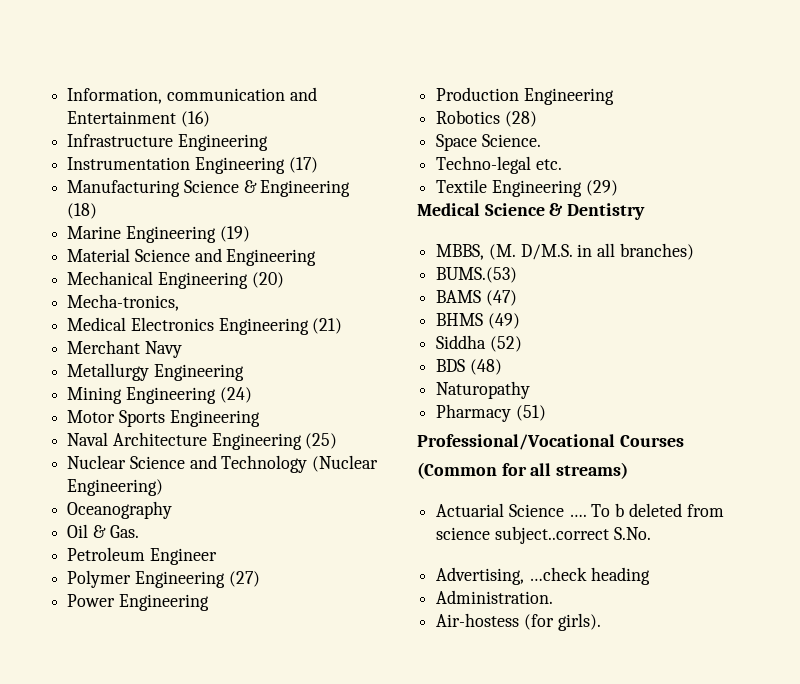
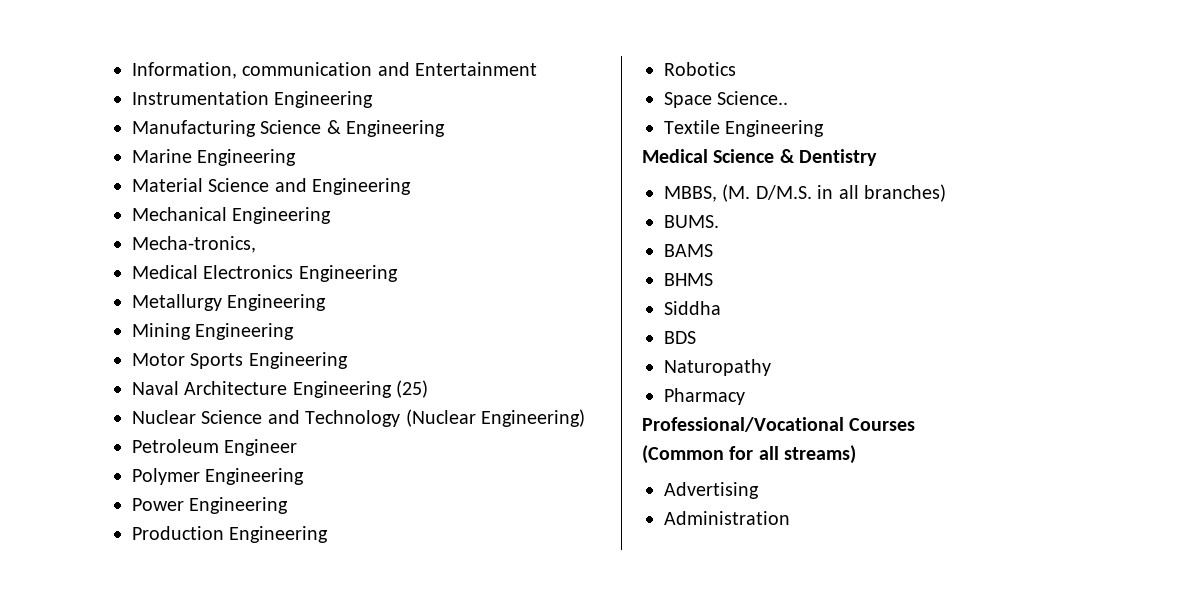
[180,111,210,127] [67,134,268,151] (16) // Infrastructure Engineering -> (538, 69) none
[288,157,318,173] (17) -> (374, 99) none
[67,203,98,219] (18) -> (446, 128) none
[219,226,250,242] (19) -> (297, 157) none
[251,272,284,288] (20) -> (332, 215) none
[312,318,343,334] [67,340,182,358] (21) // Merchant Navy -> (398, 273) none
[219,387,252,403] (24) -> (295, 331) none
[67,501,173,519] [67,524,139,538] // Oceanography // Oil & Gas. -> (585, 418) none
[228,571,260,587] (27) -> (305, 476) none
[504,111,537,127] (28) -> (736, 69) none
[481,134,541,147] [436,156,562,174] Science. // Techno-legal etc. -> [717,91,789,105] Science..
[585,180,618,196] (29) -> (825, 128) none
[436,267,518,283] BUMS.(53) -> [664,215,719,228] BUMS.
[485,290,517,306] (47) -> (713, 250) none
[487,313,520,329] (49) -> (713, 279) none
[489,336,522,352] (52) -> (721, 308) none
[469,359,502,375] (48) -> (696, 337) none
[515,405,546,421] (51) -> (745, 396) none
[436,503,724,517] [436,526,651,544] [436,567,650,585] [436,590,554,604] [436,613,601,631] Actuarial Science …. To b deleted from science subject..correct S.No. // Advertising, …check heading // Administration. // Air-hostess (for girls). -> [664,482,759,499] [664,511,790,525] Advertising // Administration

